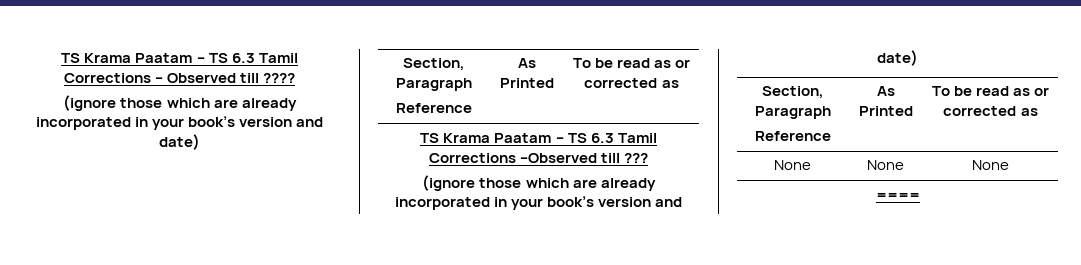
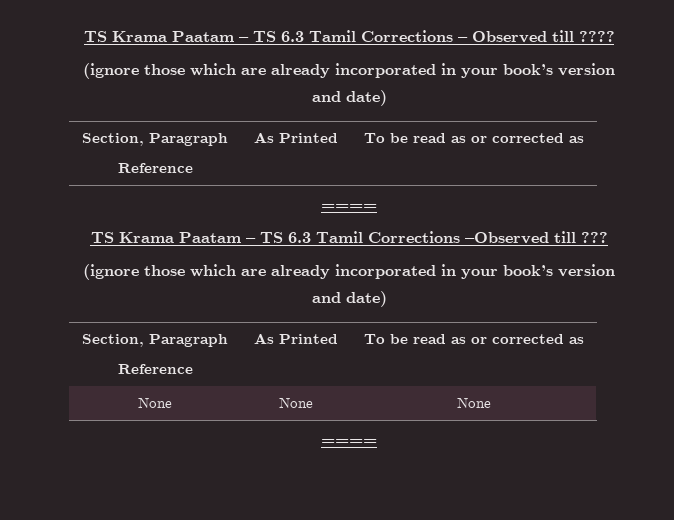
(679, 84) none -> [321,204,377,210] // ====

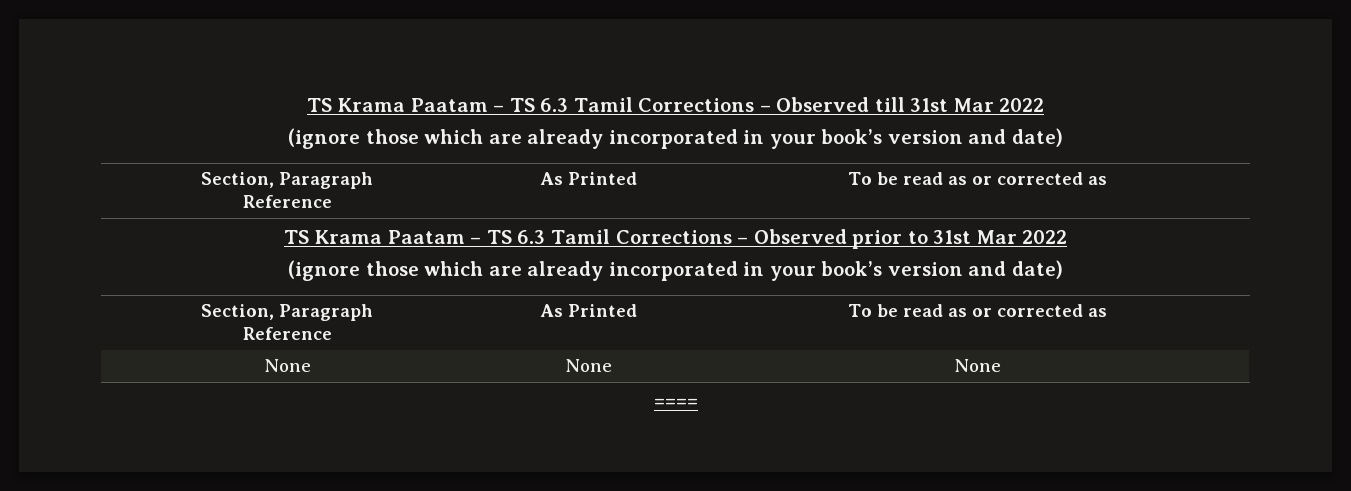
[578,31,615,42] ???? -> [910,98,1045,112] 31st Mar 2022
[321,204,377,210] [90,231,608,244] // ==== // TS Krama Paatam – TS 6.3 Tamil Corrections –Observed till ??? -> [283,229,1068,249] // TS Krama Paatam – TS 6.3 Tamil Corrections – Observed prior to 31st Mar 2022

